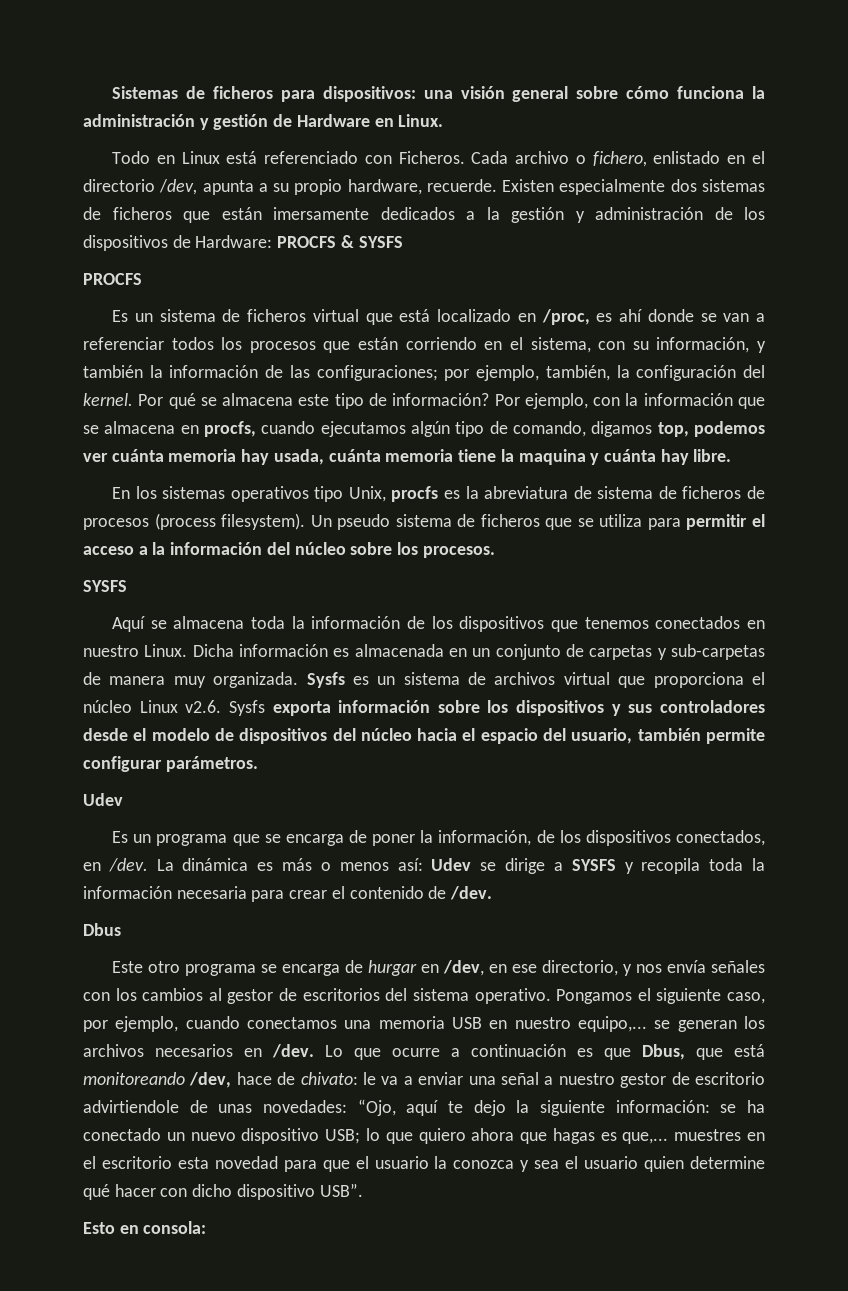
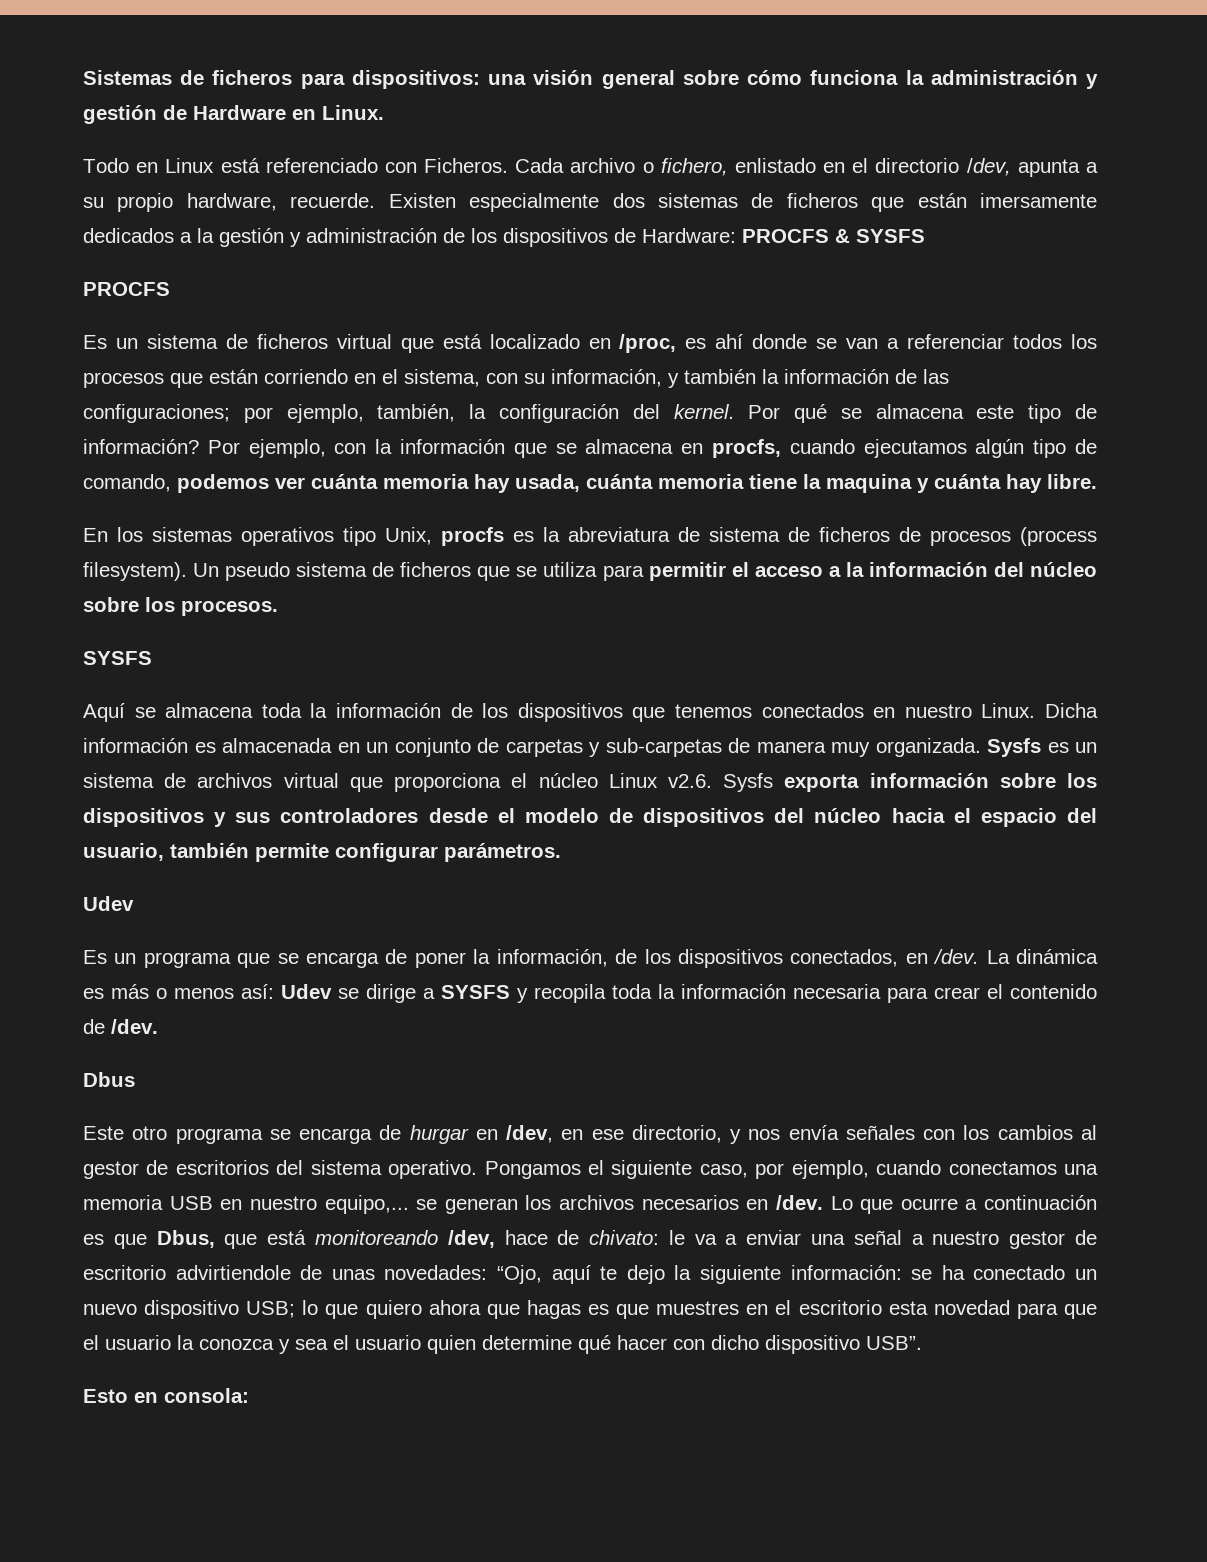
[591,421,689,437] digamos top, -> (171, 483) none
[622,1132,669,1144] que,... -> [616,1304,650,1319] que

